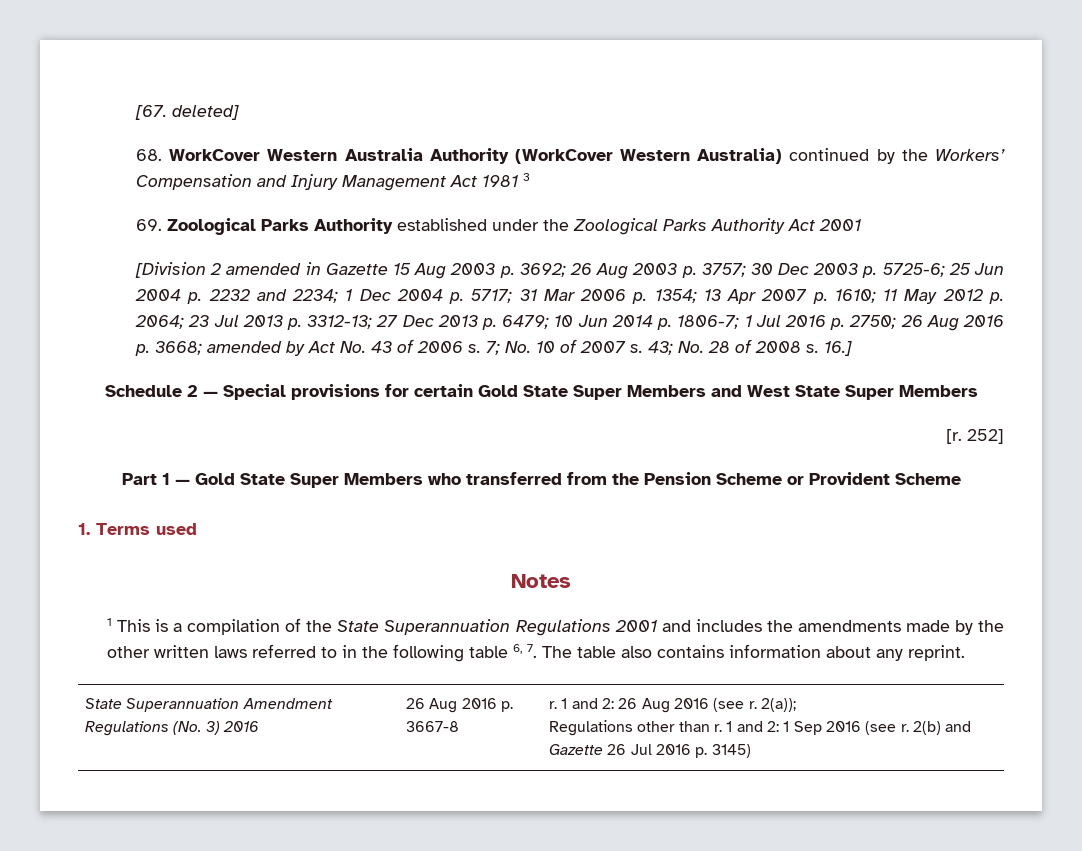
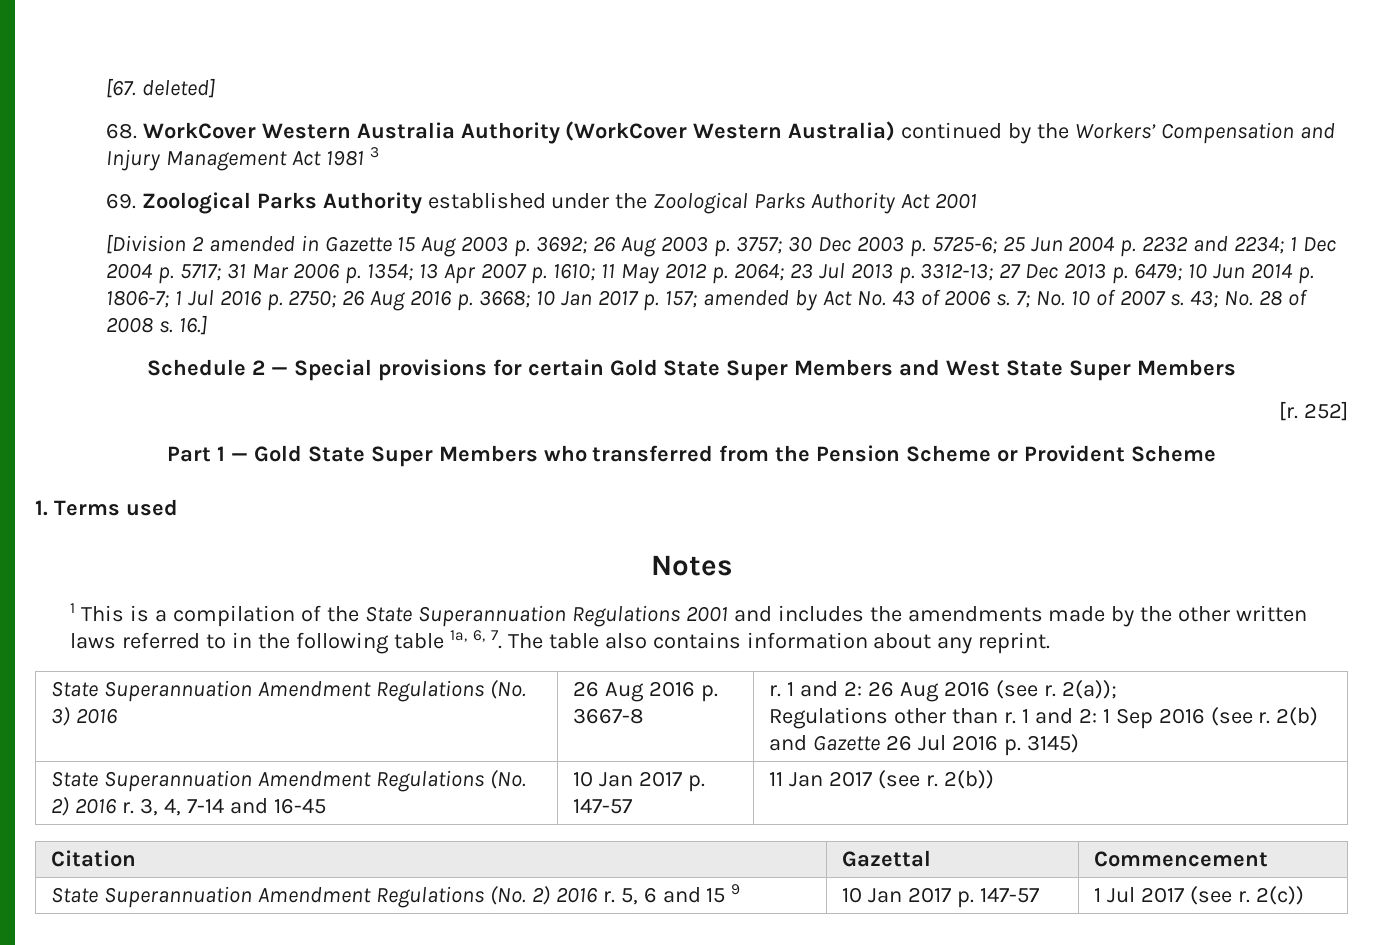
(203, 348) none -> [536,290,697,311] 10 Jan 2017 p. 157;
(509, 652) none -> [449,630,467,642] 1a,
(751, 751) none -> [51,769,526,792] [51,796,326,816] [573,771,705,792] [573,798,633,814] [769,770,994,789] [51,850,137,867] [842,850,932,867] [1094,851,1269,867] [51,884,741,908] [842,887,1039,908] [1094,886,1304,905] // State Superannuation Amendment Regulations (No. 2) 2016 r. 3, 4, 7-14 and 16-45 | 10 Jan 2017 p. 147-57 | 11 Jan 2017 (see r. 2(b)) // Citation | Gazettal | Commencement // State Superannuation Amendment Regulations (No. 2) 2016 r. 5, 6 and 15 9 | 10 Jan 2017 p. 147-57 | 1 Jul 2017 (see r. 2(c))

